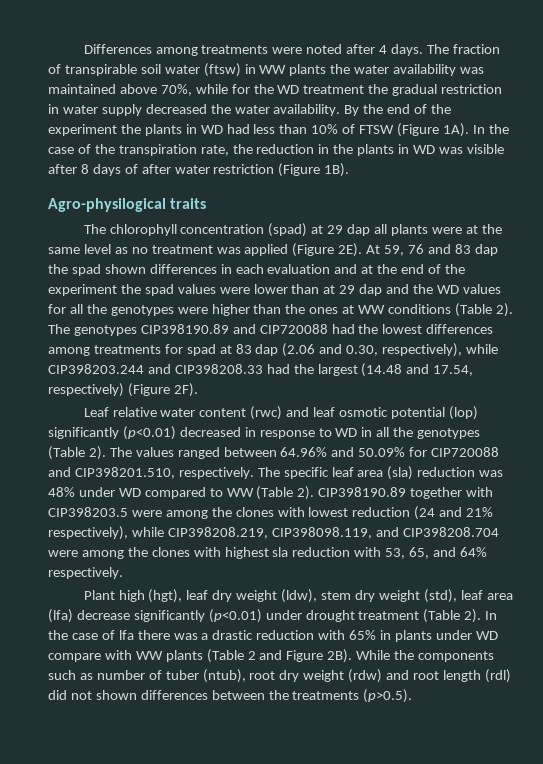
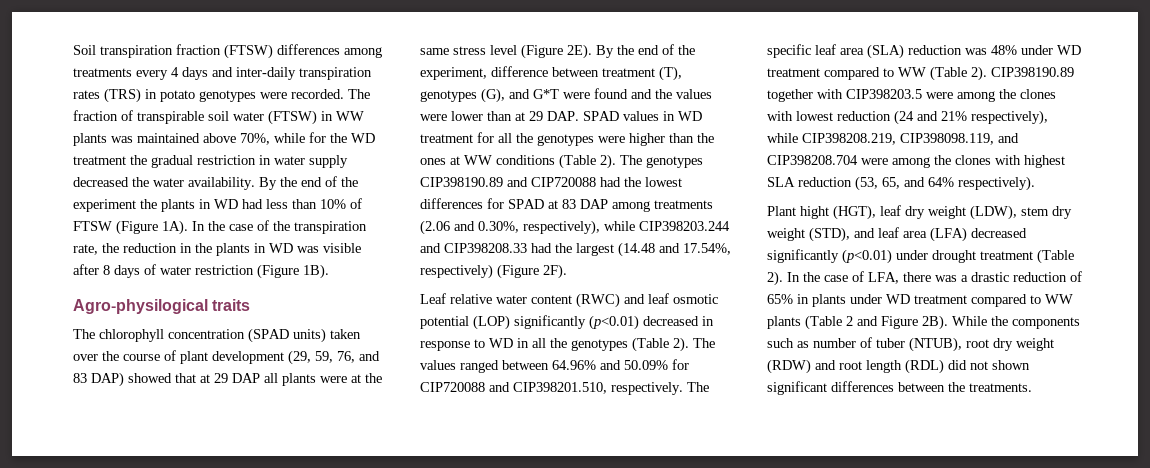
[83,44,423,56] Differences among treatments were noted after 4 days. -> [73,44,382,59] [73,67,372,80] [73,88,344,103] Soil transpiration fraction (FTSW) differences among treatments every 4 days and inter-daily transpiration rates (TRS) in potato genotypes were recorded.
[203,63,241,77] (ftsw) -> [268,110,317,125] (FTSW)
[330,64,457,76] the water availability -> (107, 139) none
[141,164,171,174] after -> (156, 269) none
[268,223,371,237] (spad) at 29 dap -> [248,328,361,343] [73,350,380,365] [73,372,260,387] (SPAD units) taken over the course of plant development (29, 59, 76, and 83 DAP) showed that at 29 DAP
[83,243,498,257] [48,264,465,276] [48,284,174,296] level as no treatment was applied (Figure 2E). At 59, 76 and 83 dap the spad shown differences in each evaluation and at the end of the experiment the spad -> [453,44,695,59] [420,66,682,81] [420,88,672,103] stress level (Figure 2E). By the end of the experiment, difference between treatment (T), genotypes (G), and G*T were found and the
[359,284,501,296] dap and the WD values -> [547,111,702,121] [420,134,473,143] DAP. SPAD values in WD treatment
[48,344,279,356] among treatments for spad at 83 dap -> [487,198,713,212] for SPAD at 83 DAP among treatments
[346,345,379,356] 0.30, -> [478,221,519,233] 0.30%,
[433,365,474,376] 17.54, -> [683,243,731,255] 17.54%,
[250,406,283,420] (rwc) -> [576,293,620,308] (RWC)
[448,406,478,420] (lop) -> [473,315,510,330] (LOP)
[387,466,414,480] (sla) -> [867,44,904,59] (SLA)
(141, 492) none -> [767,68,820,77] treatment
[272,547,406,559] sla reduction with 53, -> [767,176,878,191] SLA reduction (53,
[48,567,123,579] respectively. -> [958,176,1035,191] respectively).
[118,589,183,603] high (hgt), -> [800,205,876,220] hight (HGT),
[281,589,318,603] (ldw), -> [970,205,1017,220] (LDW),
[423,589,513,603] [48,609,130,623] (std), leaf area (lfa) decrease -> [809,227,1027,242] (STD), and leaf area (LFA) decreased
[118,630,134,640] lfa -> [868,272,899,284] LFA,
[318,630,346,640] with -> [1070,271,1082,282] of
[48,650,132,662] compare with -> [914,294,1041,307] treatment compared to
[202,669,246,683] (ntub), -> [909,337,962,352] (NTUB),
[348,669,383,683] (rdw) -> [767,359,811,374] (RDW)
[484,669,511,683] (rdl) -> [905,359,944,374] (RDL)
(137, 695) none -> [767,381,827,395] significant
[292,689,413,703] treatments (p>0.5). -> [969,383,1032,392] treatments.

